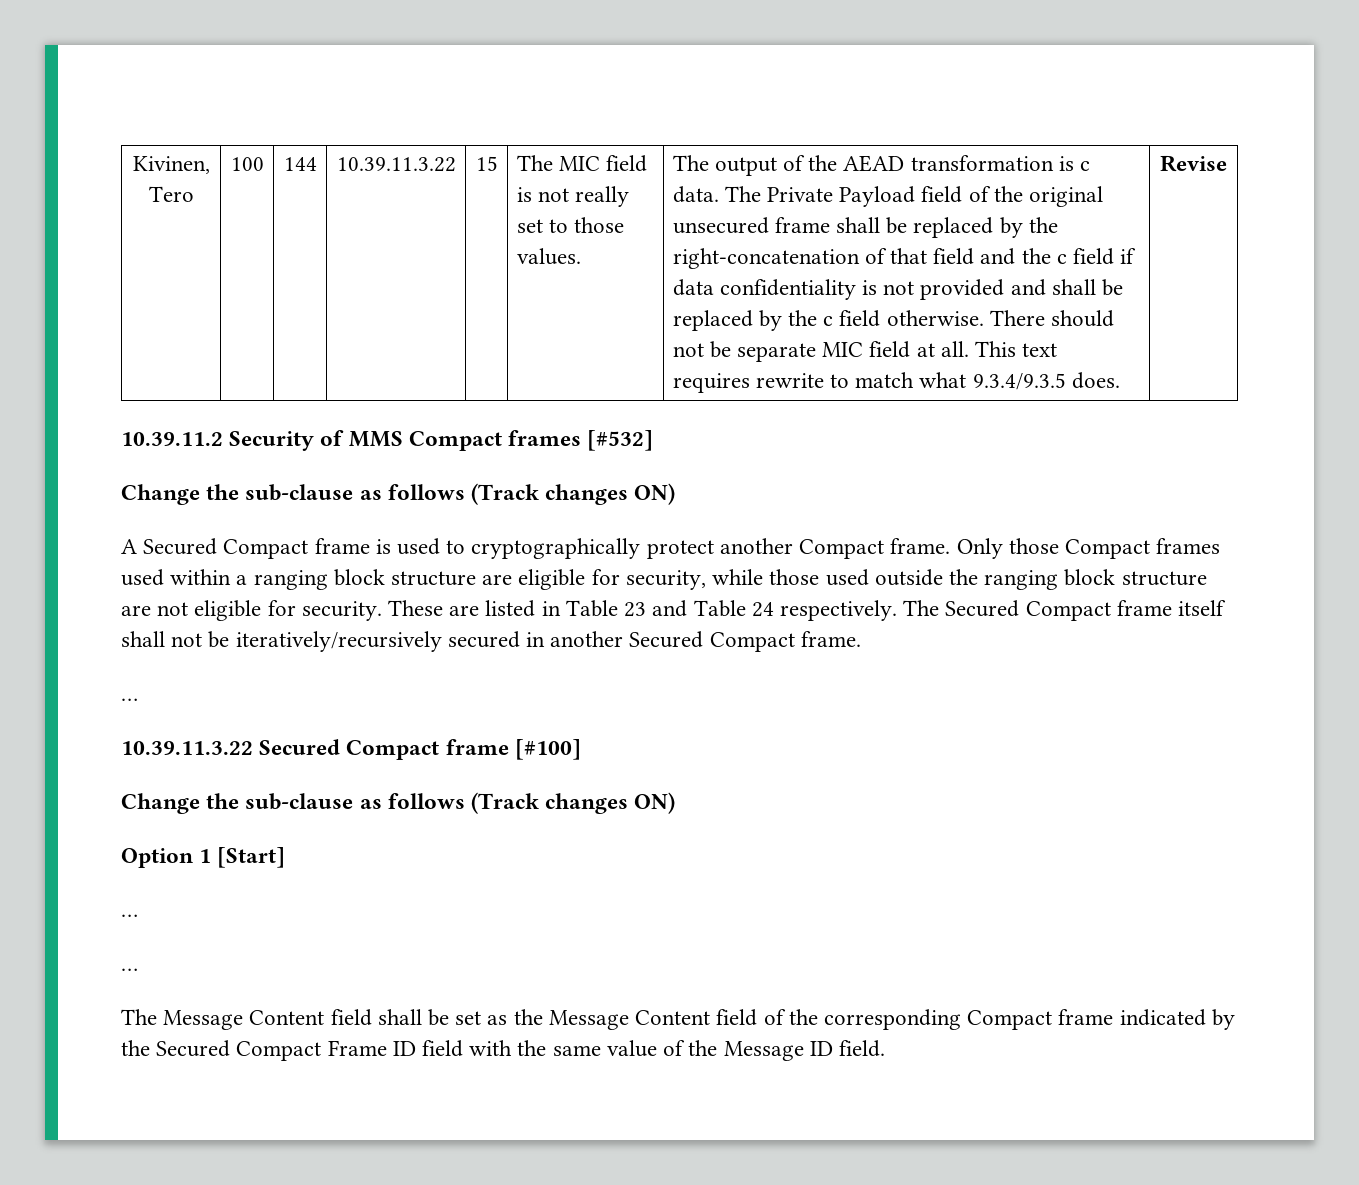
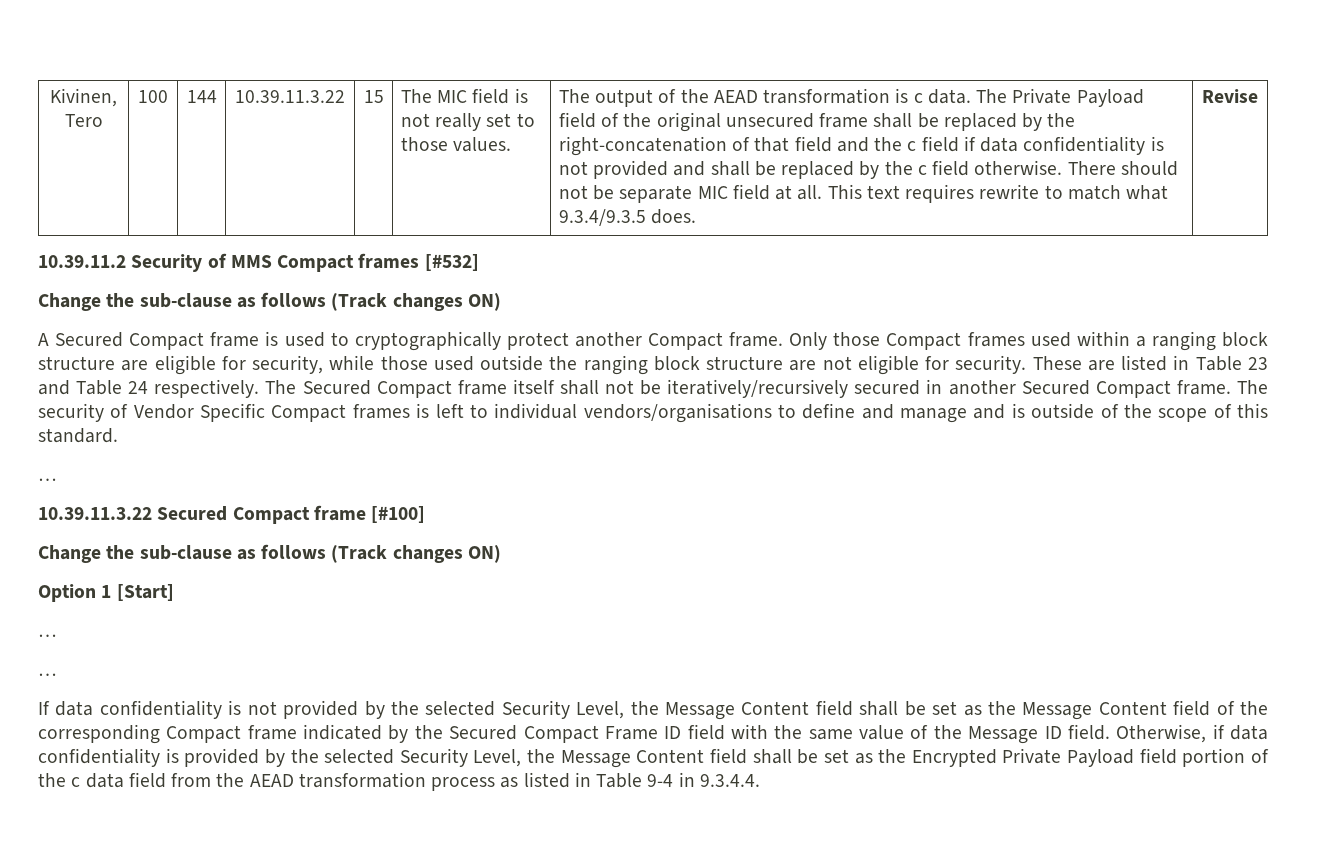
(861, 639) none -> [1236,380,1268,394] [38,403,1268,423] [38,428,118,443] The security of Vendor Specific Compact frames is left to individual vendors/organisations to define and manage and is outside of the scope of this standard.
[121,1009,157,1025] The -> [38,700,659,719] If data confidentiality is not provided by the selected Security Level, the
(885, 1048) none -> [1116,724,1268,743] [38,748,1270,768] [38,772,760,791] Otherwise, if data confidentiality is provided by the selected Security Level, the Message Content field shall be set as the Encrypted Private Payload field portion of the c data field from the AEAD transformation process as listed in Table 9-4 in 9.3.4.4.

